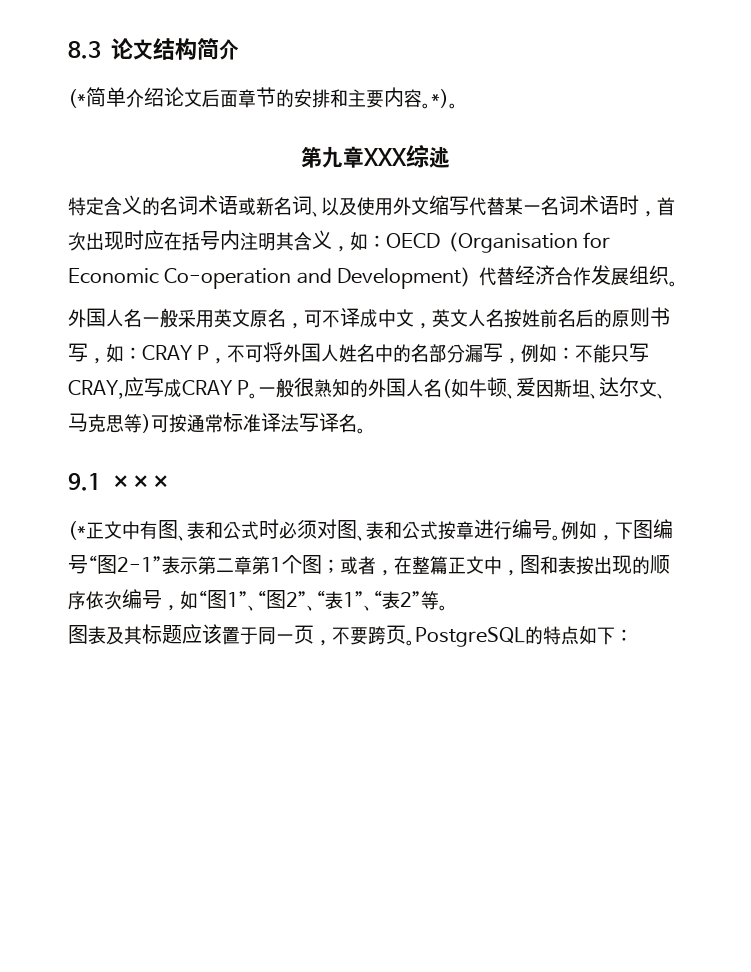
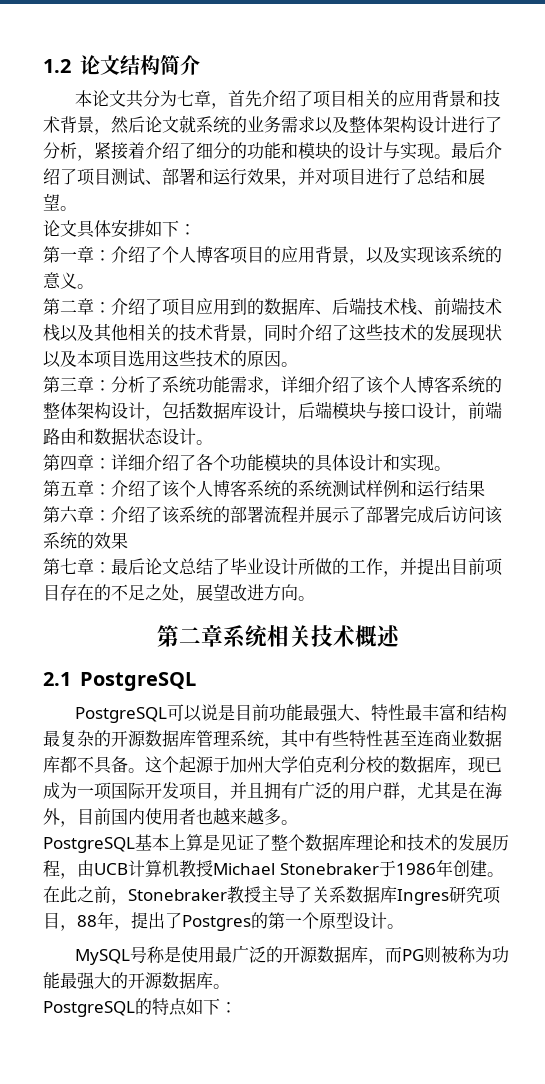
[68,41,101,59] 8.3 -> [43,59,71,73] 1.2
[68,87,458,109] [301,145,450,168] [68,195,675,217] [68,230,611,253] [68,265,679,289] [68,307,670,329] [68,342,650,364] [68,377,667,399] [68,412,366,434] [68,473,171,491] [68,519,673,541] [68,555,670,576] [68,589,448,611] [68,624,415,646] (*简单介绍论文后面章节的安排和主要内容。*)。 // 第九章XXX综述 // 特定含义的名词术语或新名词、以及使用外文缩写代替某一名词术语时，首次出现时应在括号内注明其含义，如：OECD（Organisation for Economic Co-operation and Development）代替经济合作发展组织。 // 外国人名一般采用英文原名，可不译成中文，英文人名按姓前名后的原则书写，如：CRAY P，不可将外国人姓名中的名部分漏写，例如：不能只写CRAY,应写成CRAY P。一般很熟知的外国人名(如牛顿、爱因斯坦、达尔文、马克思等)可按通常标准译法写译名。 // 9.1 ××× // (*正文中有图、表和公式时必须对图、表和公式按章进行编号。例如，下图编号“图2-1”表示第二章第1个图；或者，在整篇正文中，图和表按出现的顺序依次编号，如“图1”、“图2”、“表1”、“表2”等。 // 图表及其标题应该置于同一页，不要跨页。 -> [75,90,501,109] [43,115,502,135] [43,142,502,161] [43,168,485,187] [43,193,77,211] [43,220,196,238] [43,246,502,265] [43,272,94,289] [43,297,502,316] [43,323,502,343] [43,350,298,368] [43,376,502,395] [43,401,502,421] [43,428,213,445] [43,454,451,472] [43,480,485,498] [43,506,503,524] [43,532,128,549] [43,558,503,577] [43,583,315,603] [156,625,400,648] [43,672,196,691] [75,704,508,723] [43,729,502,749] [43,756,502,775] [43,781,502,801] [43,808,298,827] [43,834,509,853] [43,859,504,879] [43,886,501,905] [43,911,404,931] [75,945,510,965] [43,972,230,990] 本论文共分为七章，首先介绍了项目相关的应用背景和技术背景，然后论文就系统的业务需求以及整体架构设计进行了分析，紧接着介绍了细分的功能和模块的设计与实现。最后介绍了项目测试、部署和运行效果，并对项目进行了总结和展望。 // 论文具体安排如下： // 第一章：介绍了个人博客项目的应用背景，以及实现该系统的意义。 // 第二章：介绍了项目应用到的数据库、后端技术栈、前端技术栈以及其他相关的技术背景，同时介绍了这些技术的发展现状以及本项目选用这些技术的原因。 // 第三章：分析了系统功能需求，详细介绍了该个人博客系统的整体架构设计，包括数据库设计，后端模块与接口设计，前端路由和数据状态设计。 // 第四章：详细介绍了各个功能模块的具体设计和实现。 // 第五章：介绍了该个人博客系统的系统测试样例和运行结果 // 第六章：介绍了该系统的部署流程并展示了部署完成后访问该系统的效果 // 第七章：最后论文总结了毕业设计所做的工作，并提出目前项目存在的不足之处，展望改进方向。 // 第二章系统相关技术概述 // 2.1 PostgreSQL // PostgreSQL可以说是目前功能最强大、特性最丰富和结构最复杂的开源数据库管理系统，其中有些特性甚至连商业数据库都不具备。这个起源于加州大学伯克利分校的数据库，现已成为一项国际开发项目，并且拥有广泛的用户群，尤其是在海外，目前国内使用者也越来越多。 // PostgreSQL基本上算是见证了整个数据库理论和技术的发展历程，由UCB计算机教授Michael Stonebraker于1986年创建。在此之前，Stonebraker教授主导了关系数据库Ingres研究项目，88年，提出了Postgres的第一个原型设计。 // MySQL号称是使用最广泛的开源数据库，而PG则被称为功能最强大的开源数据库。 //

